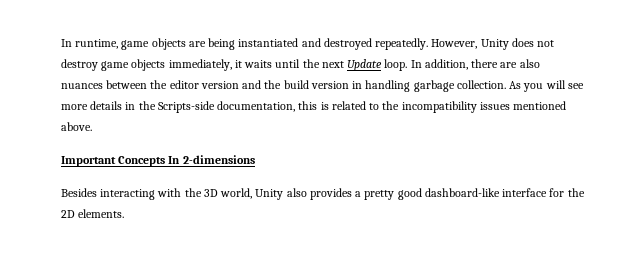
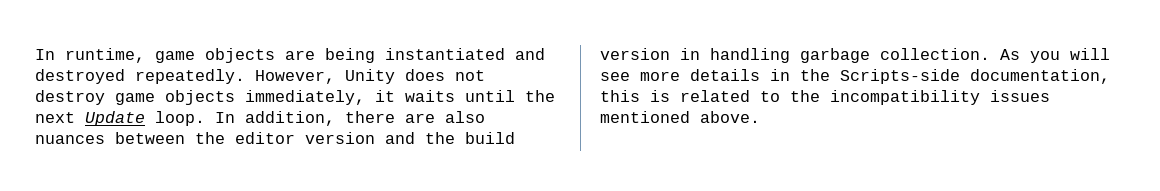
[61,155,255,167] [61,188,585,200] [61,209,125,218] // Important Concepts In 2-dimensions // Besides interacting with the 3D world, Unity also provides a pretty good dashboard-like interface for the 2D elements. -> (760, 117) none

